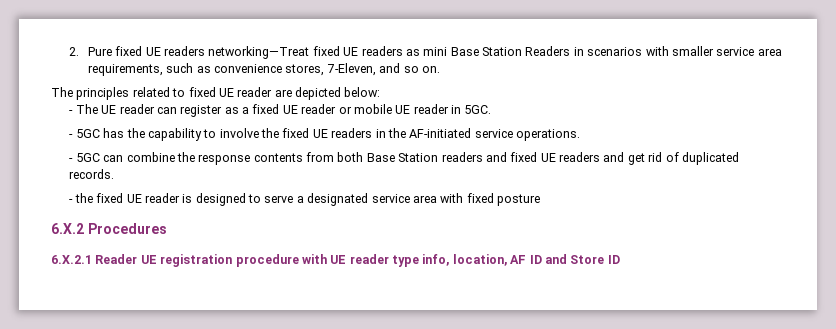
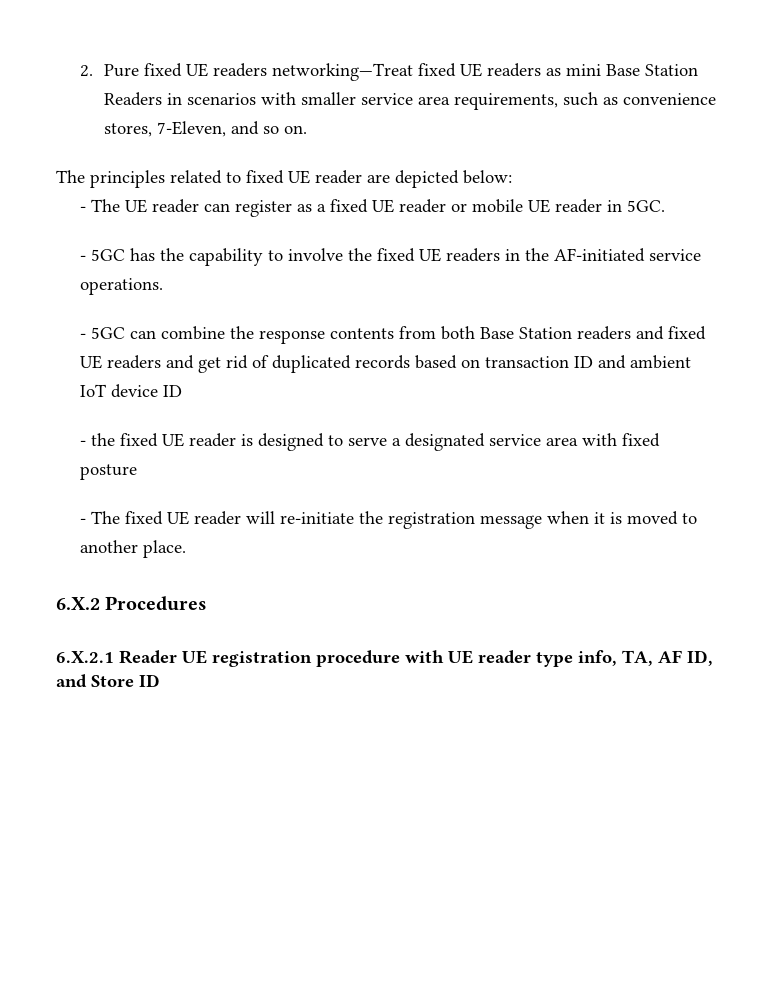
[69,169,115,179] records. -> [354,355,691,369] [79,384,182,398] records based on transaction ID and ambient IoT device ID
(541, 200) none -> [79,511,697,529] [79,540,186,558] // - The fixed UE reader will re-initiate the registration message when it is moved to another place.
[452,254,542,266] location, AF ID -> [622,650,713,666] TA, AF ID,

